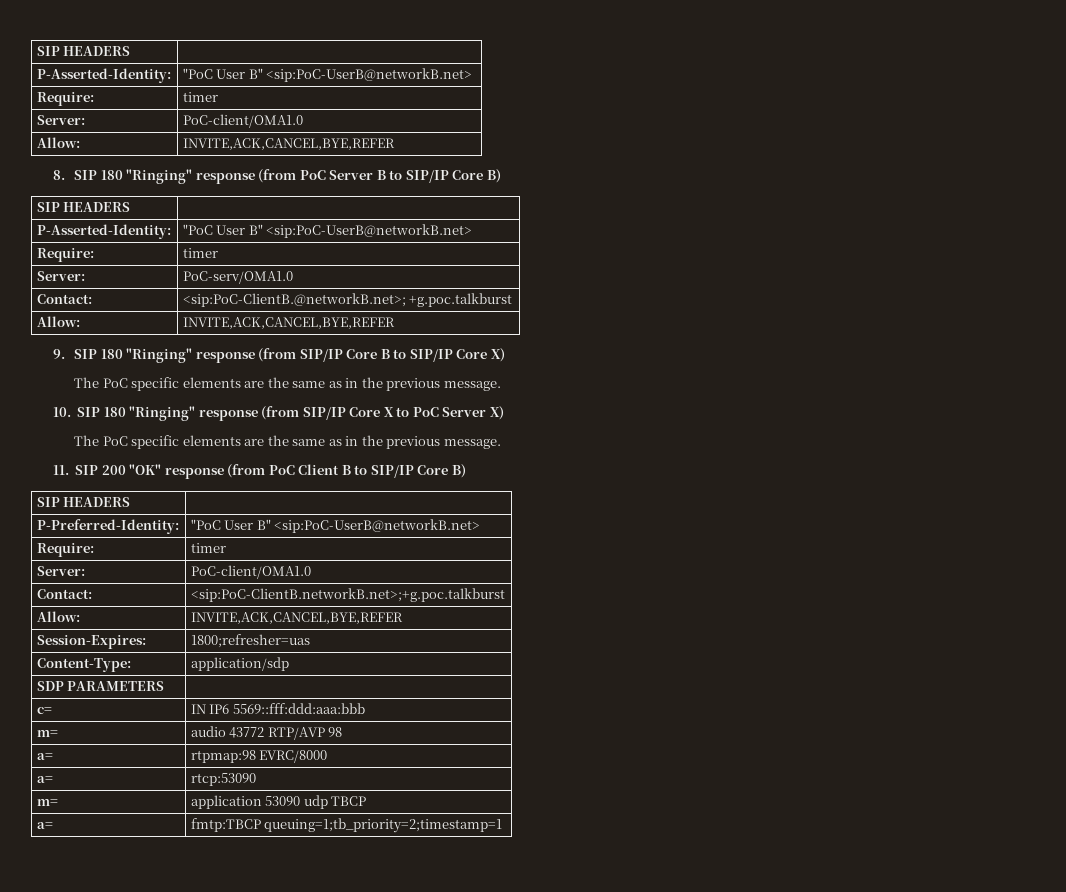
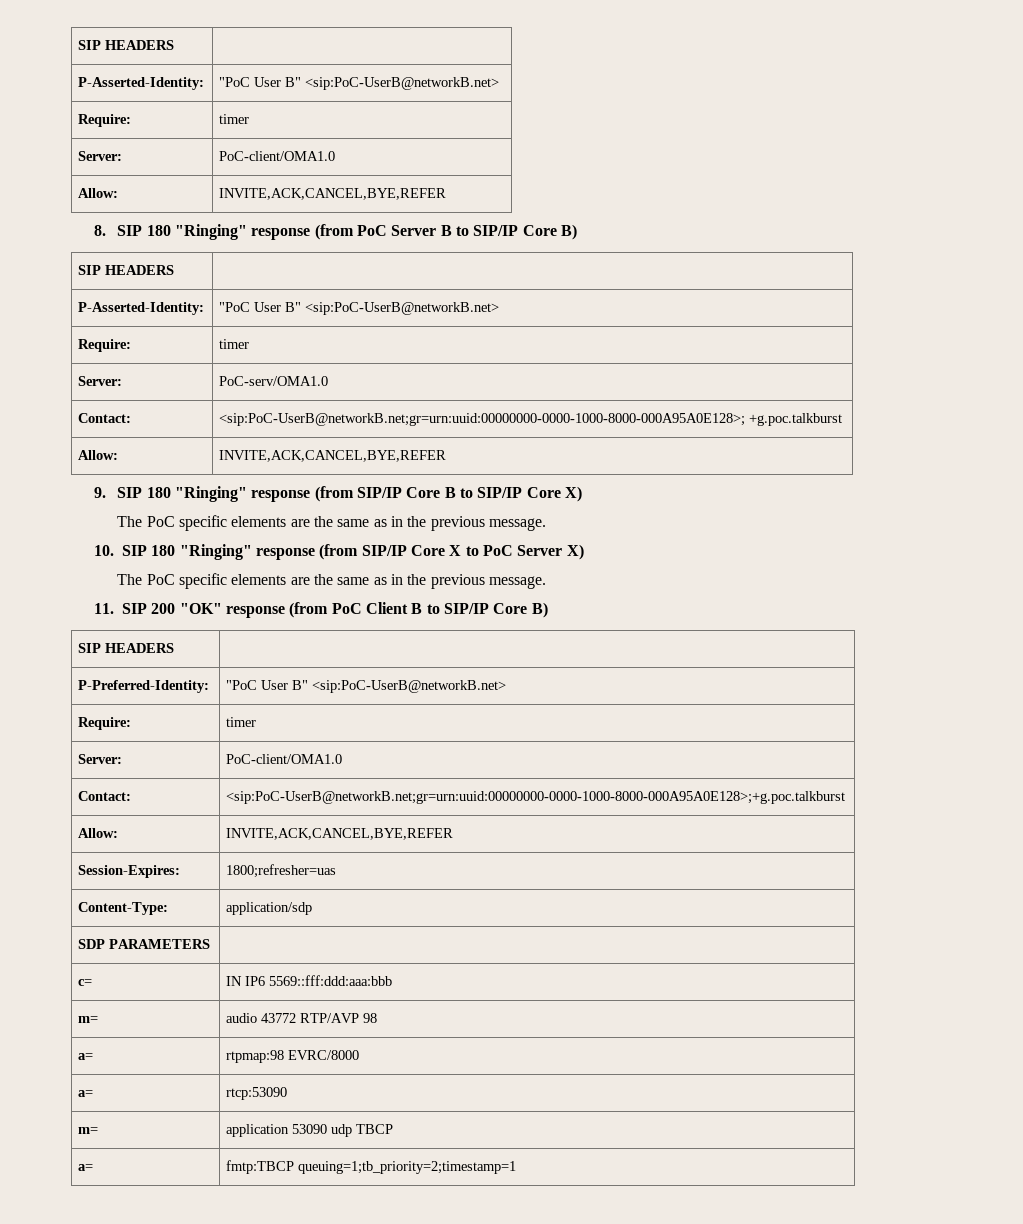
[182,293,406,307] <sip:PoC-ClientB.@networkB.net>; -> [219,413,746,426] <sip:PoC-UserB@networkB.net;gr=urn:uuid:00000000-0000-1000-8000-000A95A0E128>;
[190,588,505,602] <sip:PoC-ClientB.networkB.net>;+g.poc.talkburst -> [226,791,846,804] <sip:PoC-UserB@networkB.net;gr=urn:uuid:00000000-0000-1000-8000-000A95A0E128>;+g.poc.talkburst

